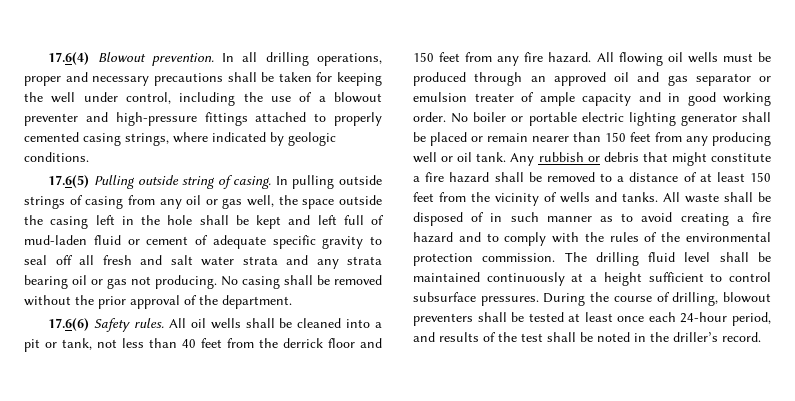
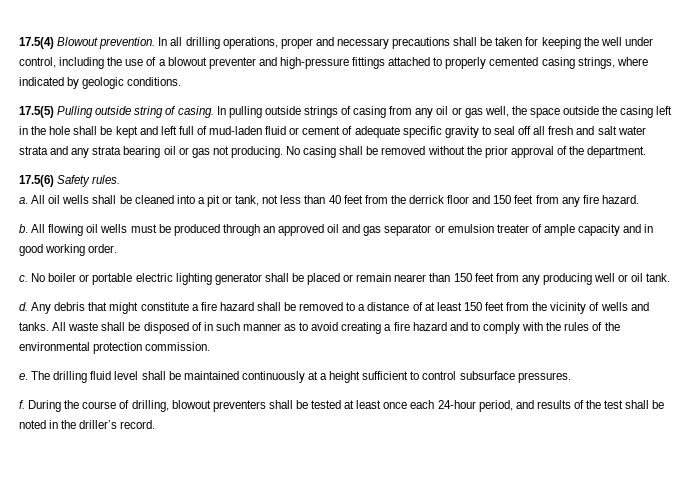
[48,52,90,65] 17.6(4) -> [19,37,54,49] 17.5(4)
[48,175,90,188] 17.6(5) -> [19,106,54,118] 17.5(5)
[48,318,90,331] 17.6(6) -> [19,175,54,187] 17.5(6)
(165, 323) none -> [19,197,28,204] // a.
(592, 57) none -> [19,224,28,233] // b.
(446, 117) none -> [19,275,28,282] // c.
[510,152,600,166] Any rubbish or -> [19,302,52,314] // d. Any
(556, 257) none -> [19,373,28,380] // e.
(539, 301) none -> [19,400,25,409] // f.

